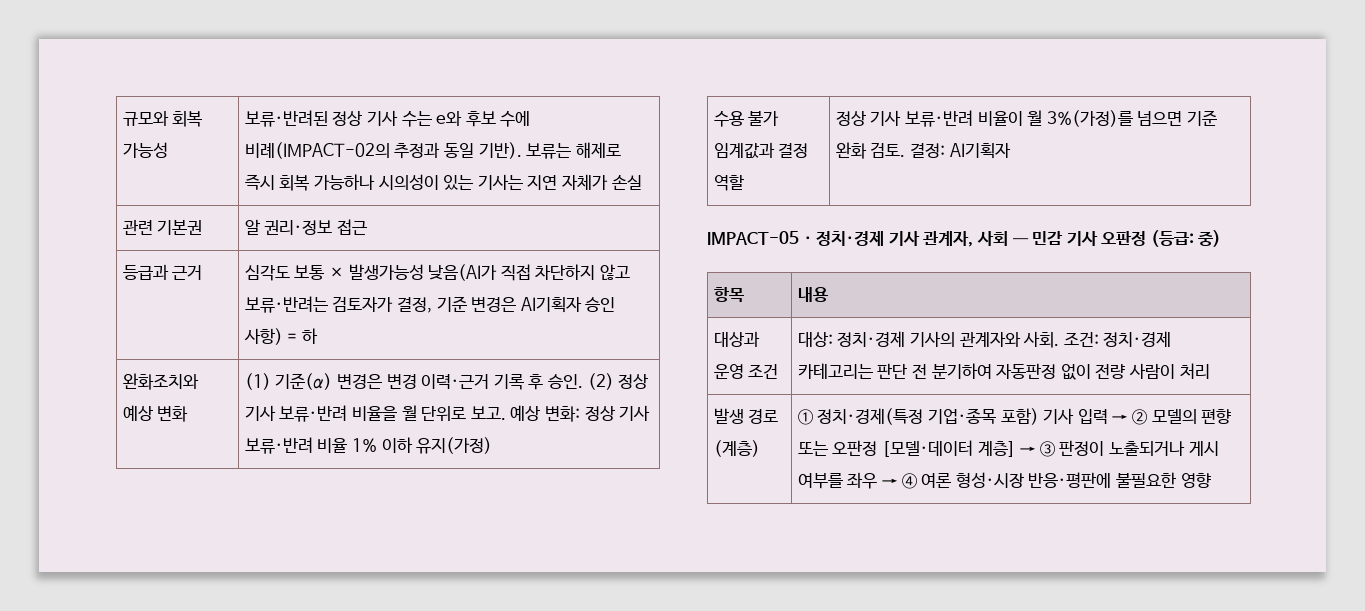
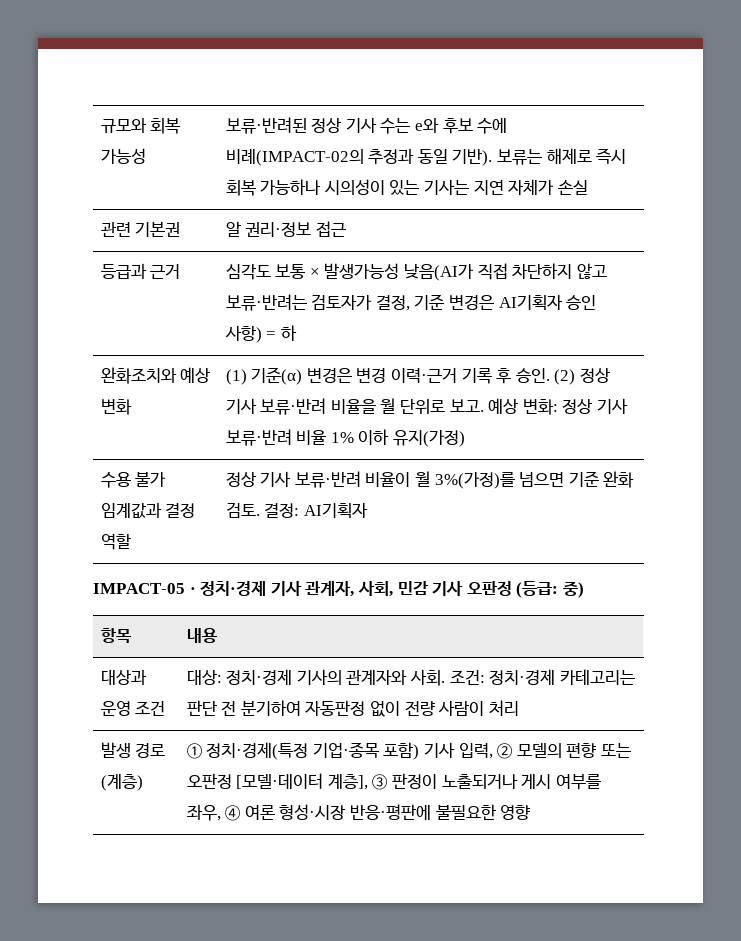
[976,231,1029,246] 사회 — -> [357,581,393,597] 사회,
[1077,409,1129,424] 입력 → -> [458,743,493,759] 입력,
[977,441,1037,457] 계층] → -> [327,774,368,790] 계층],
[847,472,899,489] 좌우 → -> [186,804,221,821] 좌우,

